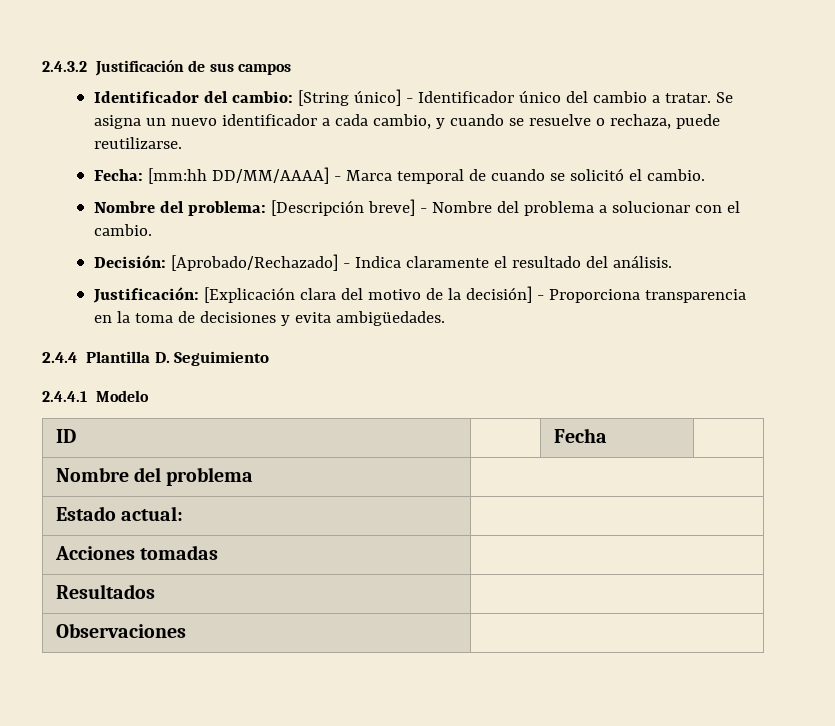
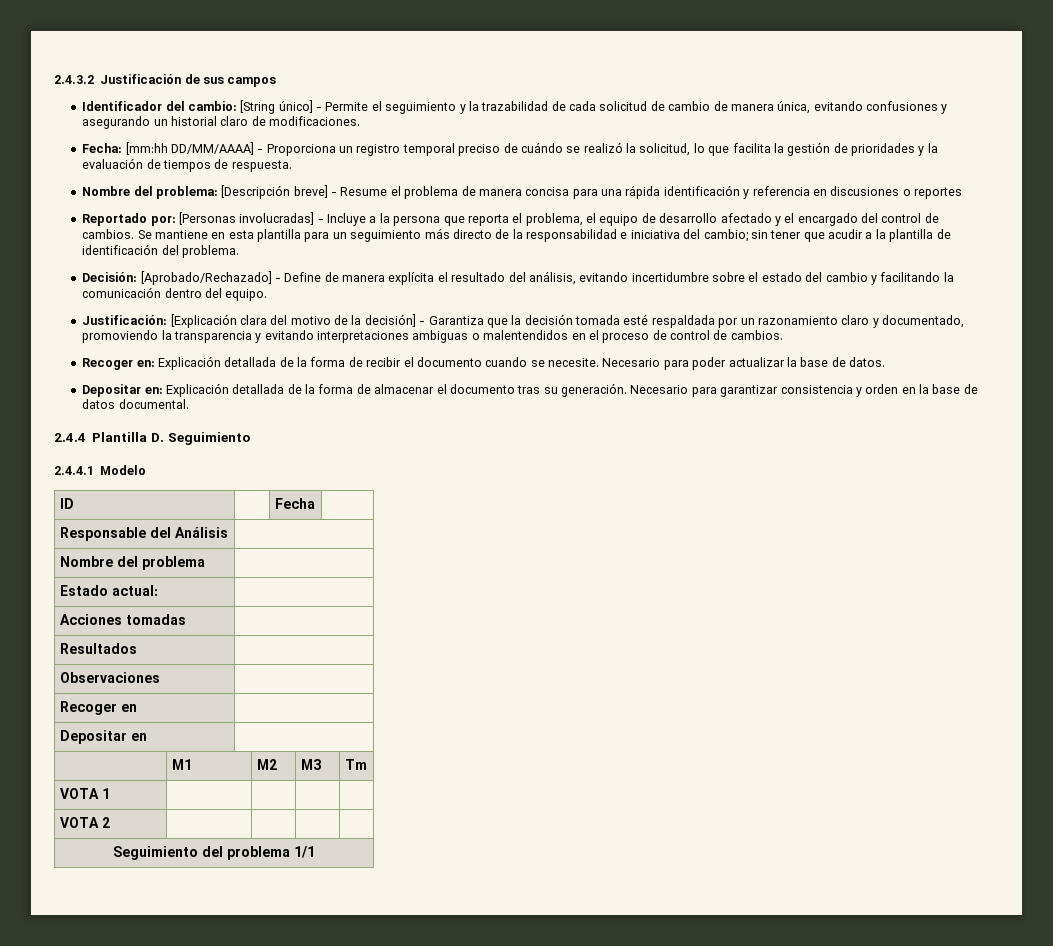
[417,90,733,103] [93,114,720,129] [93,137,182,149] [93,167,705,184] Identificador único del cambio a tratar. Se asigna un nuevo identificador a cada cambio, y cuando se resuelve o rechaza, puede reutilizarse. // Fecha: [mm:hh DD/MM/AAAA] - Marca temporal de cuando se solicitó el cambio. -> [325,101,948,114] [82,116,361,129] [82,142,938,156] [82,158,292,172] Permite el seguimiento y la trazabilidad de cada solicitud de cambio de manera única, evitando confusiones y asegurando un historial claro de modificaciones. // Fecha: [mm:hh DD/MM/AAAA] - Proporciona un registro temporal preciso de cuándo se realizó la solicitud, lo que facilita la gestión de prioridades y la evaluación de tiempos de respuesta.
[431,201,740,216] [93,224,152,236] [93,254,672,271] Nombre del problema a solucionar con el cambio. // Decisión: [Aprobado/Rechazado] - Indica claramente el resultado del análisis. -> [340,185,963,199] [82,212,939,226] [82,228,951,242] [82,244,239,258] [82,271,954,285] [82,287,268,301] Resume el problema de manera concisa para una rápida identificación y referencia en discusiones o reportes // Reportado por: [Personas involucradas] - Incluye a la persona que reporta el problema, el equipo de desarrollo afectado y el encargado del control de cambios. Se mantiene en esta plantilla para un seguimiento más directo de la responsabilidad e iniciativa del cambio; sin tener que acudir a la plantilla de identificación del problema. // Decisión: [Aprobado/Rechazado] - Define de manera explícita el resultado del análisis, evitando incertidumbre sobre el estado del cambio y facilitando la comunicación dentro del equipo.
[548,289,746,303] [93,311,445,326] Proporciona transparencia en la toma de decisiones y evita ambigüedades. -> [428,314,965,328] [82,330,783,343] [82,356,886,370] [82,383,978,397] [82,399,189,409] Garantiza que la decisión tomada esté respaldada por un razonamiento claro y documentado, promoviendo la transparencia y evitando interpretaciones ambiguas o malentendidos en el proceso de control de cambios. // Recoger en: Explicación detallada de la forma de recibir el documento cuando se necesite. Necesario para poder actualizar la base de datos. // Depositar en: Explicación detallada de la forma de almacenar el documento tras su generación. Necesario para garantizar consistencia y orden en la base de datos documental.
(607, 435) none -> [59,527,228,541] // Responsable del Análisis |
(186, 630) none -> [59,701,137,715] [59,730,147,744] [171,759,192,770] [256,759,277,770] [300,759,321,770] [344,759,367,770] [59,788,110,799] [59,817,110,828] [113,846,315,860] // Recoger en | // Depositar en | // | M1 | M2 | M3 | Tm // VOTA 1 | | | | // VOTA 2 | | | | // Seguimiento del problema 1/1

